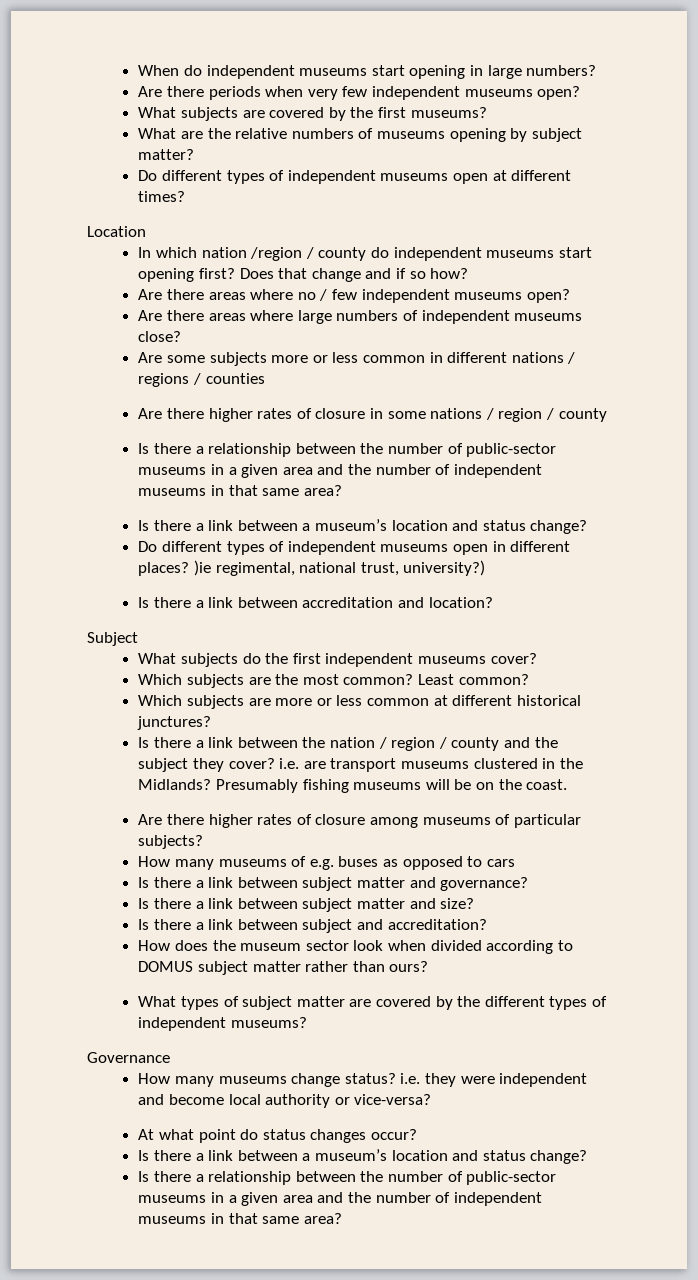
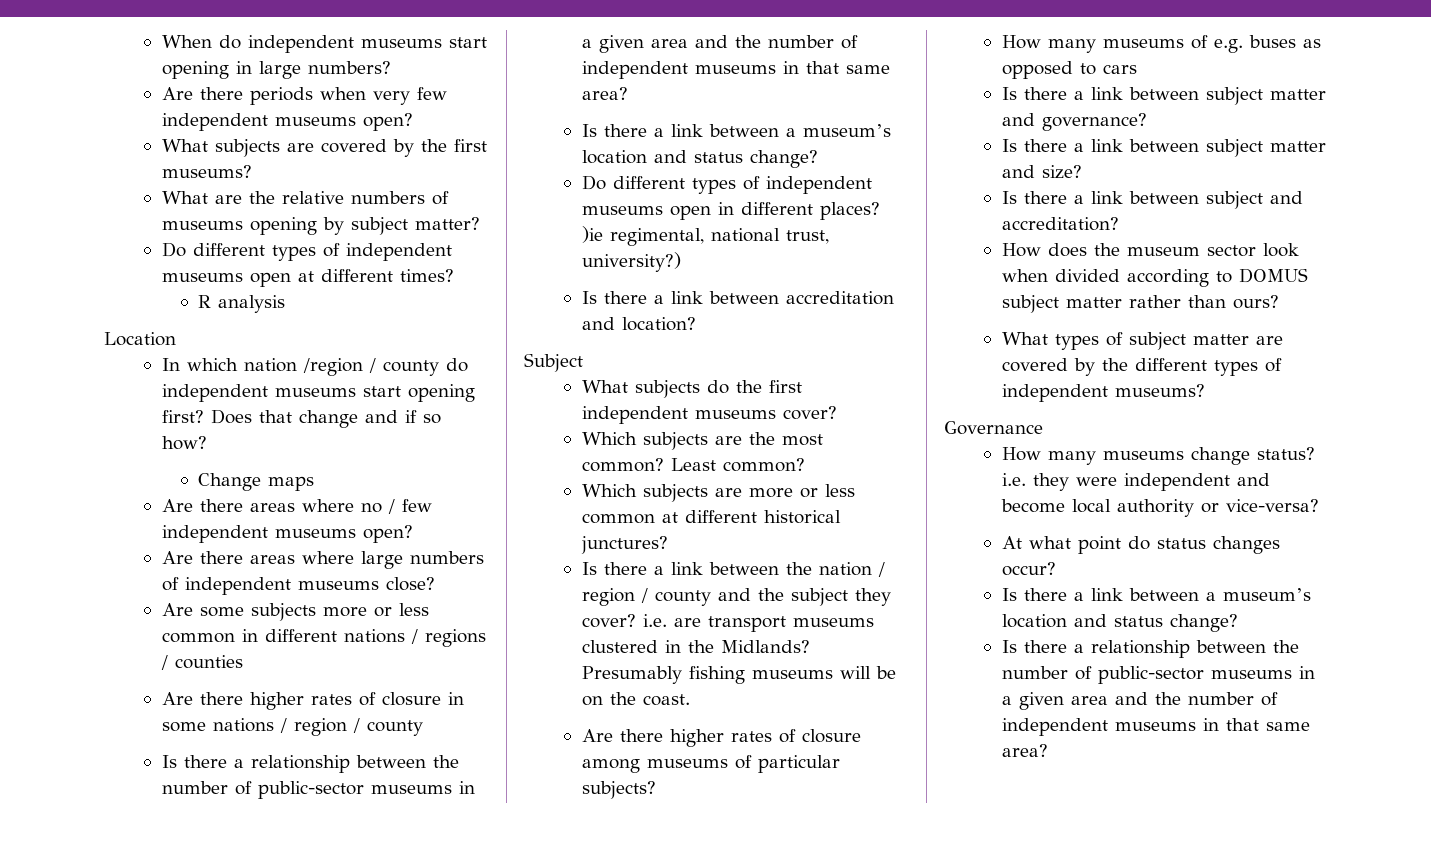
(186, 196) none -> [198,295,286,313] // R analysis
(469, 273) none -> [198,473,315,491] // Change maps

